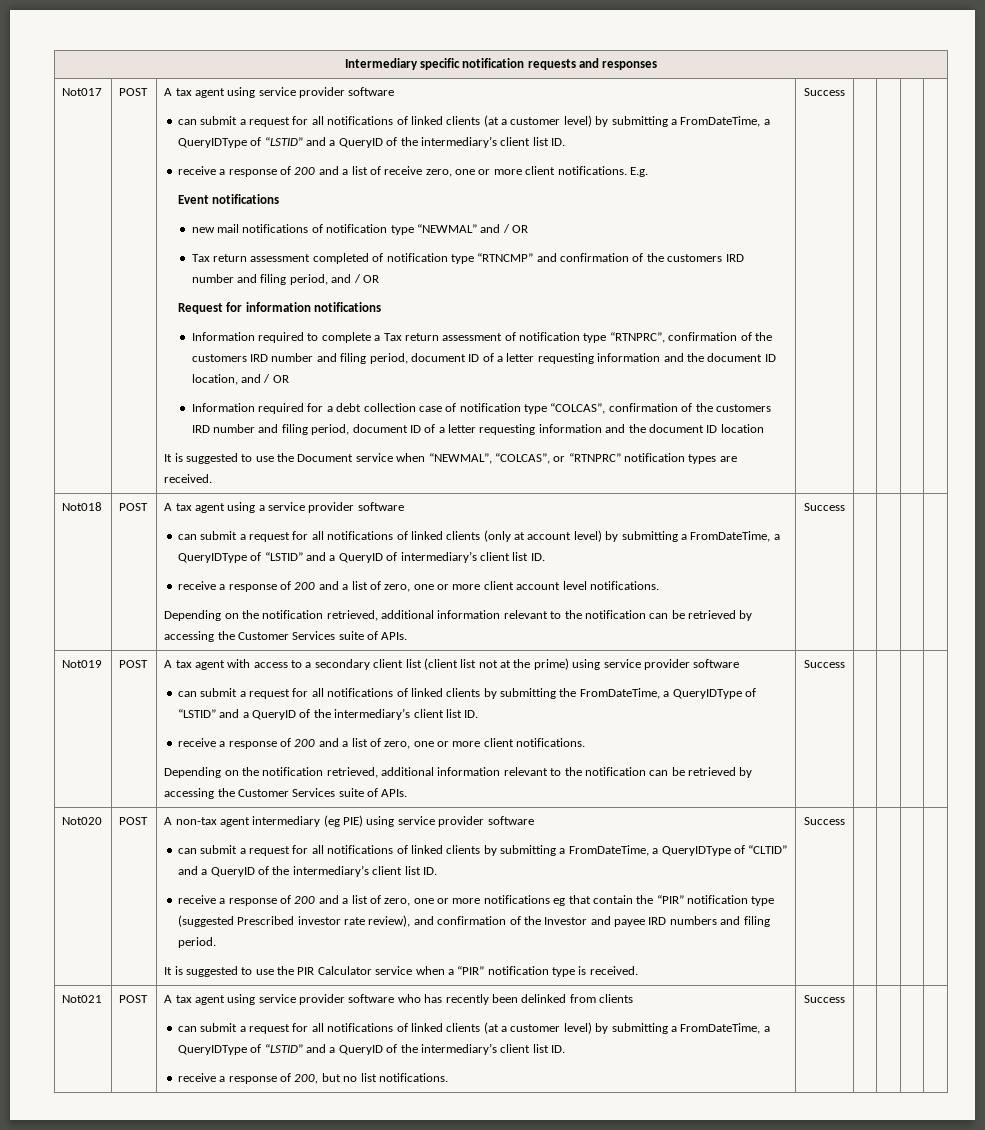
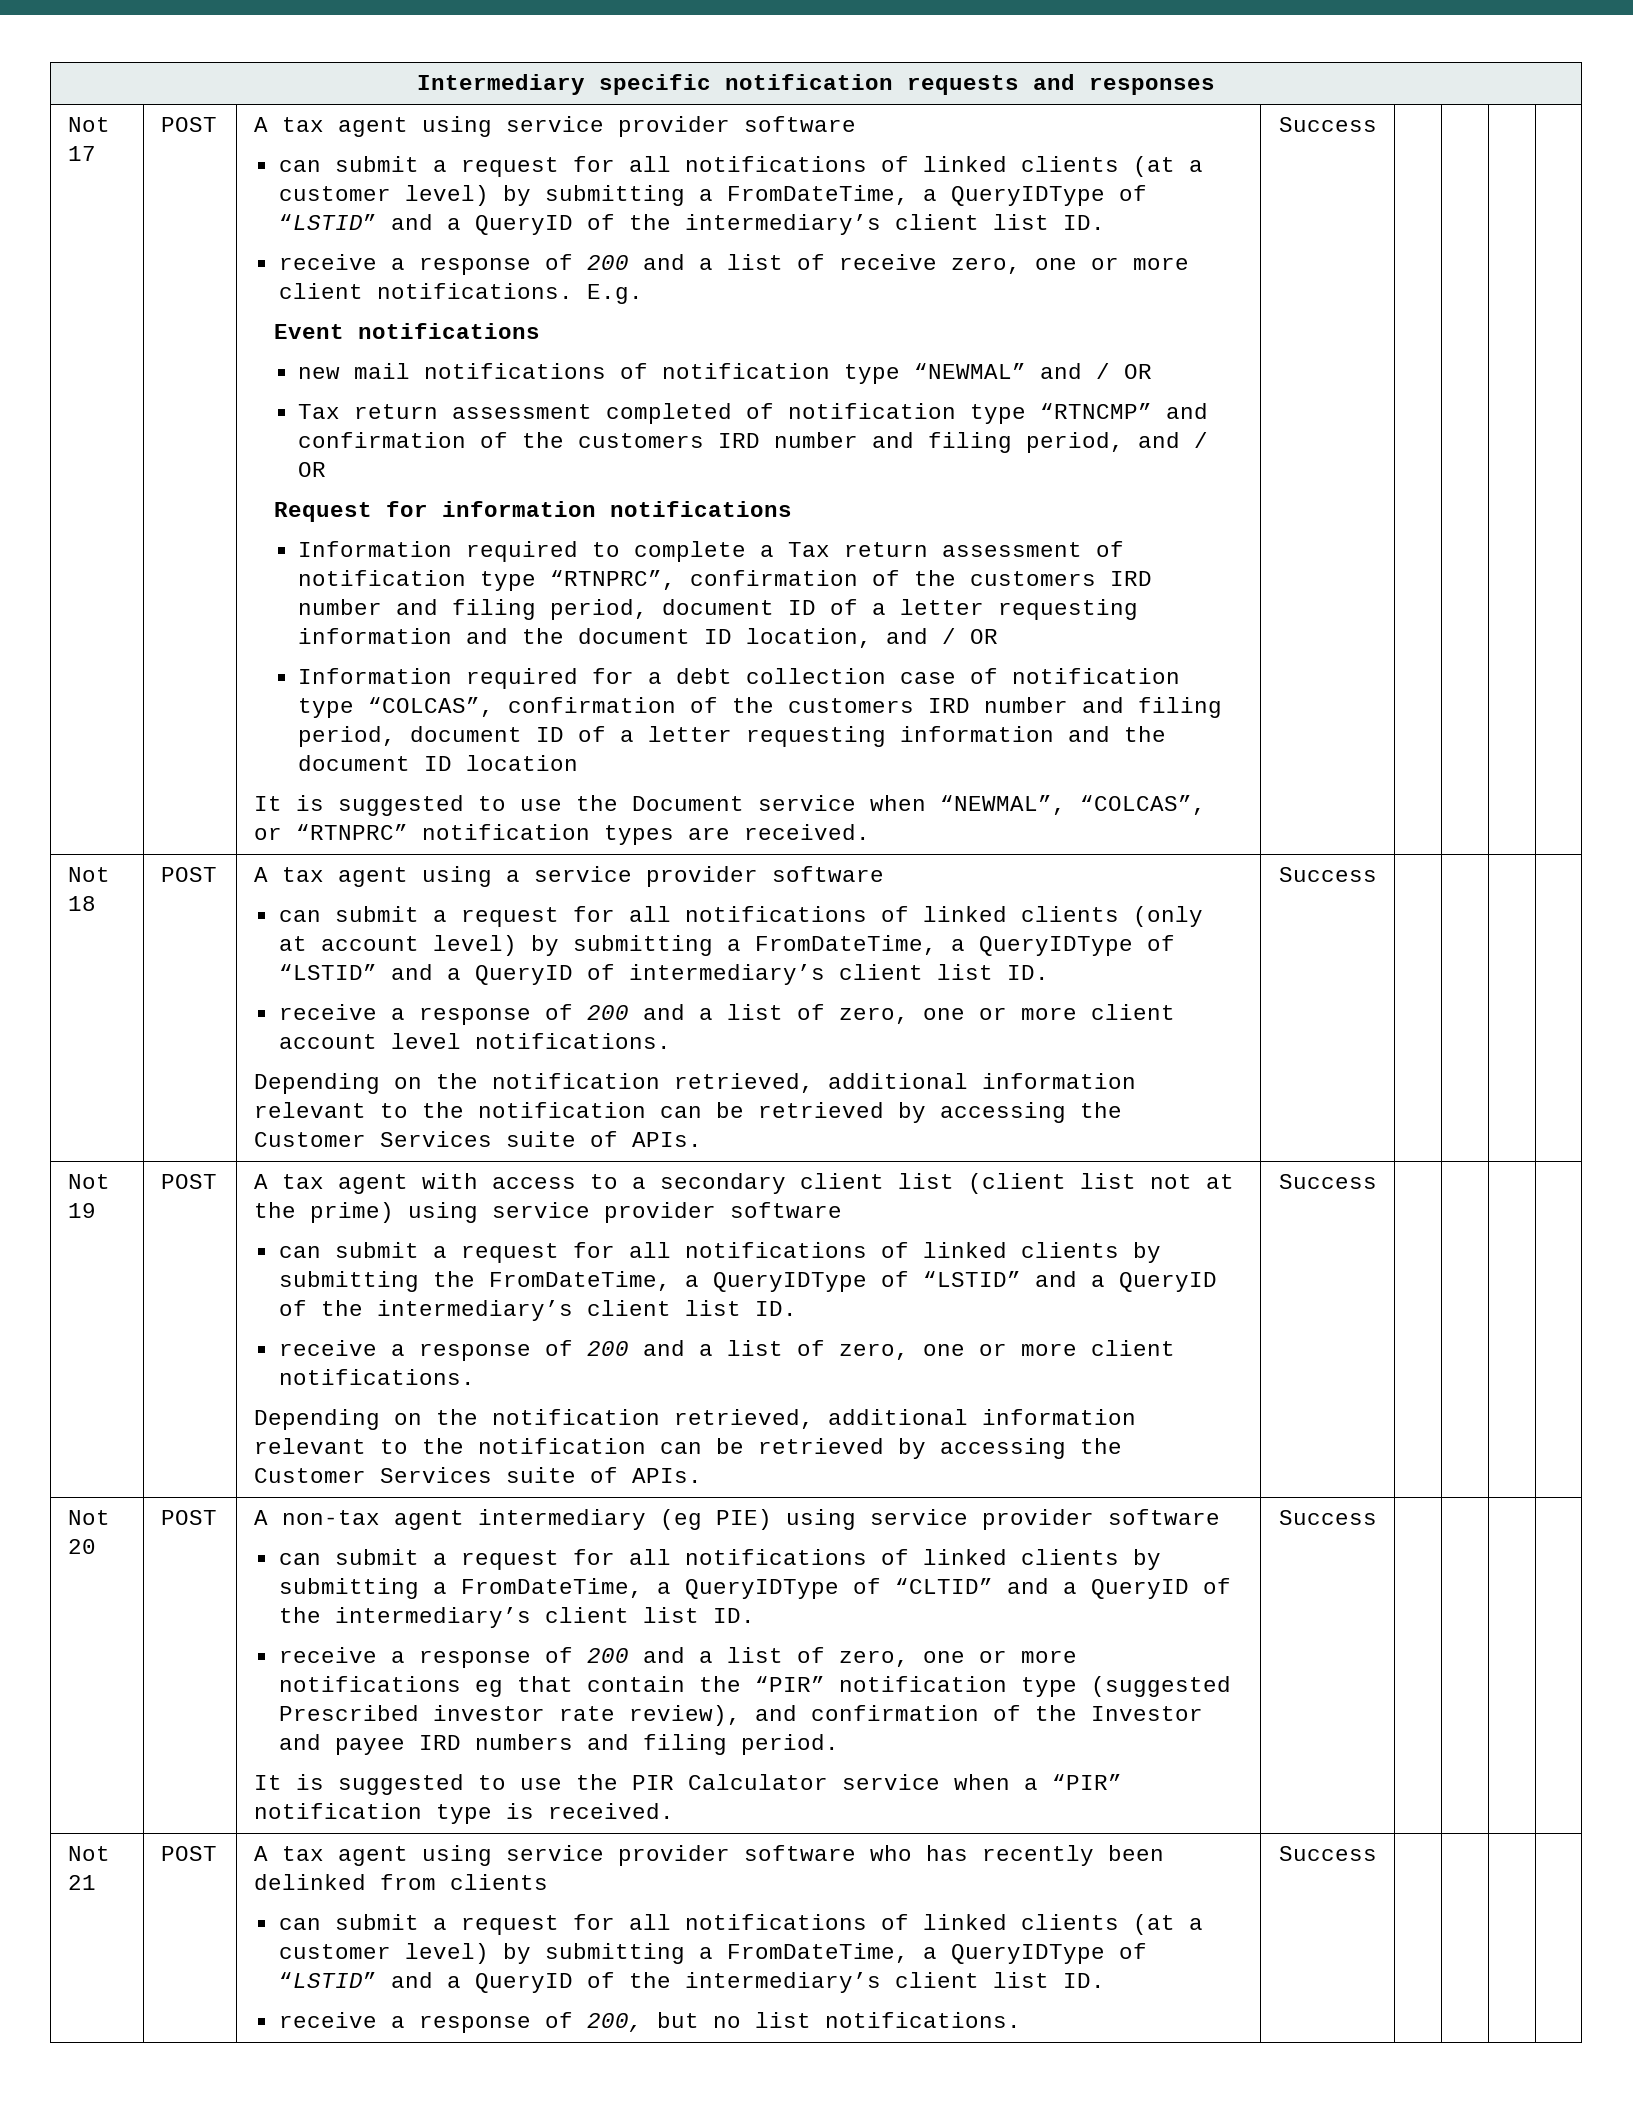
[62,88,103,96] Not017 -> [67,117,110,132] [67,146,96,161] Not 17
[62,502,103,511] Not018 -> [67,867,110,882] [67,896,96,911] Not 18
[62,660,103,668] Not019 -> [67,1174,110,1189] [67,1203,96,1218] Not 19
[62,817,103,825] Not020 -> [67,1510,110,1525] [67,1539,96,1554] Not 20
[62,995,103,1003] Not021 -> [67,1846,110,1861] [67,1875,96,1890] Not 21

